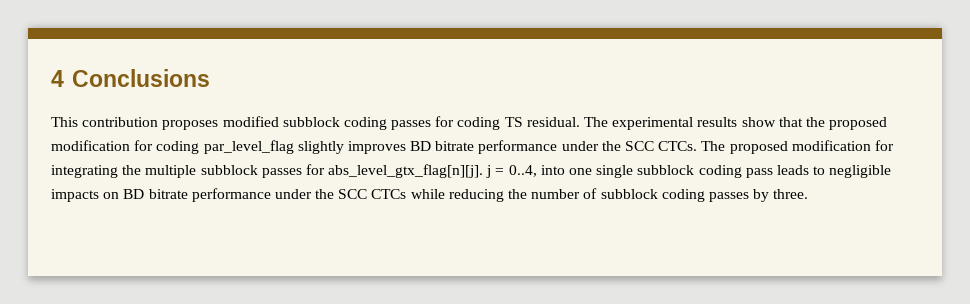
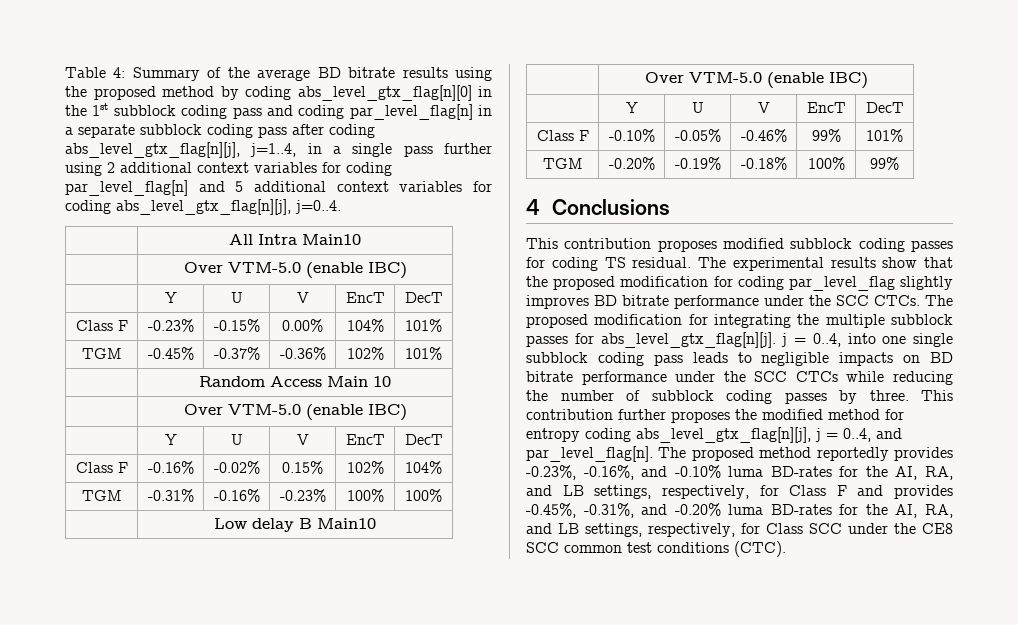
(51, 78) none -> [65,67,493,81] [65,85,492,101] [65,103,492,120] [65,124,375,138] [65,142,492,158] [65,162,392,176] [65,180,493,196] [65,199,341,215] [229,234,361,245] [183,262,407,279] [164,292,177,303] [230,292,243,303] [296,292,309,303] [345,292,385,303] [404,292,443,303] [75,320,128,331] [147,319,194,332] [213,319,260,332] [282,319,323,332] [346,319,384,332] [405,319,442,332] [81,348,122,359] [147,347,194,360] [213,347,260,360] [279,347,326,360] [346,347,384,360] [405,347,442,360] [199,376,391,387] [183,404,407,421] [164,434,177,445] [230,434,243,445] [296,434,309,445] [345,434,385,445] [404,434,443,445] [75,462,128,473] [147,461,194,474] [213,461,260,474] [282,461,323,474] [346,461,384,474] [405,461,442,474] [81,490,122,501] [147,489,194,502] [213,489,260,502] [279,489,326,502] [346,489,384,502] [405,489,442,502] [214,518,376,532] [644,72,868,89] [625,102,638,113] [691,102,704,113] [757,102,770,113] [806,102,846,113] [865,102,904,113] [536,130,589,141] [608,129,655,142] [674,129,721,142] [740,129,787,142] [811,129,841,142] [866,129,903,142] [542,158,583,169] [608,157,655,170] [674,157,721,170] [740,157,787,170] [807,157,845,170] [870,157,899,170] Table 4: Summary of the average BD bitrate results using the proposed method by coding abs_level_gtx_flag[n][0] in the 1st subblock coding pass and coding par_level_flag[n] in a separate subblock coding pass after coding abs_level_gtx_flag[n][j], j=1..4, in a single pass further using 2 additional context variables for coding par_level_flag[n] and 5 additional context variables for coding abs_level_gtx_flag[n][j], j=0..4. // | All Intra Main10 // | Over VTM-5.0 (enable IBC) // | Y | U | V | EncT | DecT // Class F | -0.23% | -0.15% | 0.00% | 104% | 101% // TGM | -0.45% | -0.37% | -0.36% | 102% | 101% // | Random Access Main 10 // | Over VTM-5.0 (enable IBC) // | Y | U | V | EncT | DecT // Class F | -0.16% | -0.02% | 0.15% | 102% | 104% // TGM | -0.31% | -0.16% | -0.23% | 100% | 100% // | Low delay B Main10 // | Over VTM-5.0 (enable IBC) // | Y | U | V | EncT | DecT // Class F | -0.10% | -0.05% | -0.46% | 99% | 101% // TGM | -0.20% | -0.19% | -0.18% | 100% | 99% //
(809, 194) none -> [921,390,953,401] [526,409,904,423] [526,427,902,443] [526,446,953,462] [526,465,953,480] [526,485,953,499] [526,503,953,518] [526,523,953,537] [526,541,786,557] This contribution further proposes the modified method for entropy coding abs_level_gtx_flag[n][j], j = 0..4, and par_level_flag[n]. The proposed method reportedly provides -0.23%, -0.16%, and -0.10% luma BD-rates for the AI, RA, and LB settings, respectively, for Class F and provides -0.45%, -0.31%, and -0.20% luma BD-rates for the AI, RA, and LB settings, respectively, for Class SCC under the CE8 SCC common test conditions (CTC).

